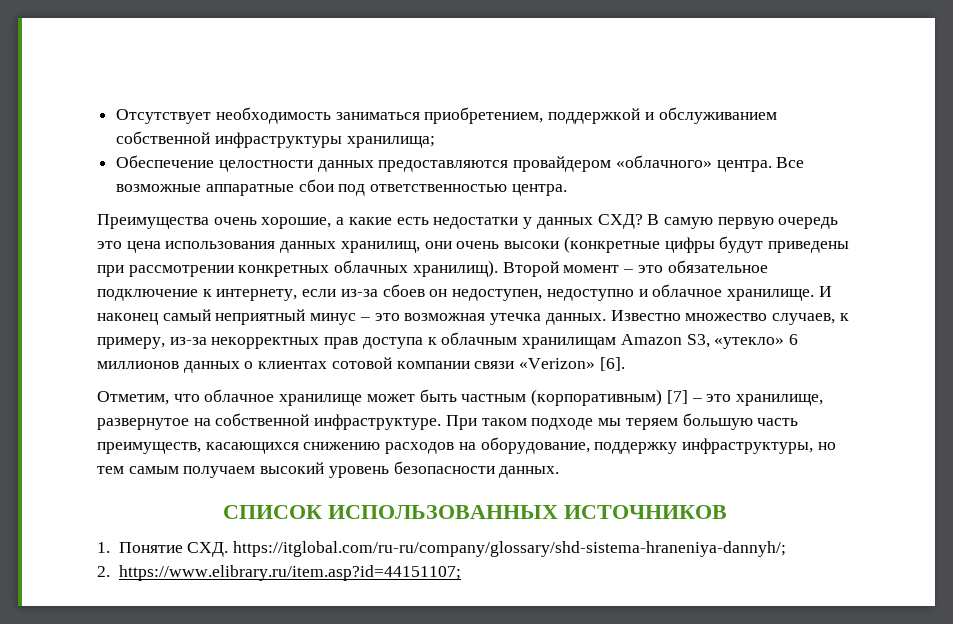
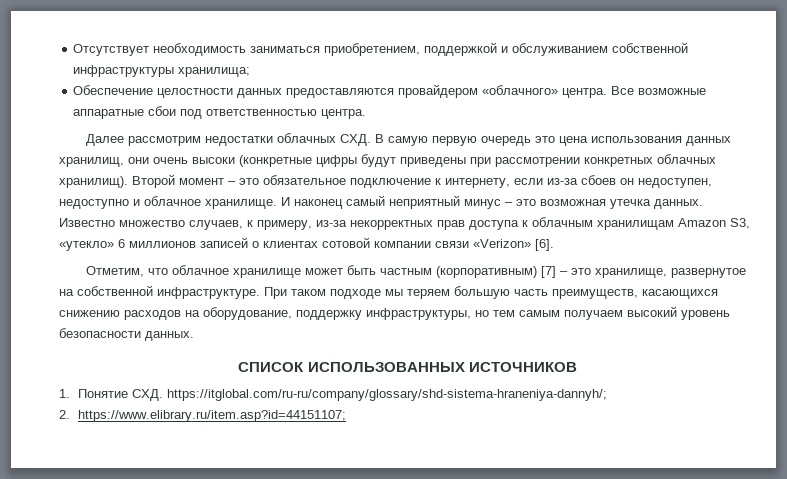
[97,214,643,229] Преимущества очень хорошие, а какие есть недостатки у данных СХД? -> [86,133,372,146] Далее рассмотрим недостатки облачных СХД.
[183,361,240,373] данных -> [200,237,248,248] записей

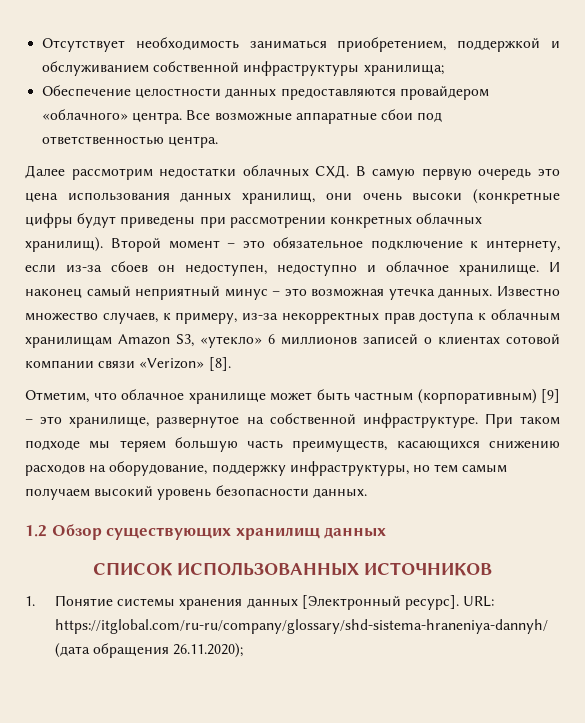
[535,239,554,251] [6]. -> [208,357,231,371] [8].
[541,266,557,278] [7] -> [541,389,560,403] [9]
(194, 336) none -> [25,524,387,540] // 1.2 Обзор существующих хранилищ данных
[131,389,607,401] [59,410,346,422] СХД. https://itglobal.com/ru-ru/company/glossary/shd-sistema-hraneniya-dannyh/; // 2. https://www.elibrary.ru/item.asp?id=44151107; -> [117,595,495,610] [55,619,549,634] [55,643,244,658] системы хранения данных [Электронный ресурс]. URL: https://itglobal.com/ru-ru/company/glossary/shd-sistema-hraneniya-dannyh/ (дата обращения 26.11.2020);

